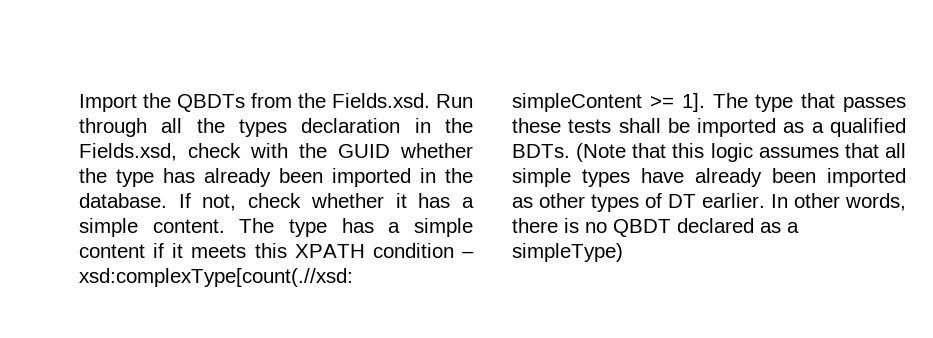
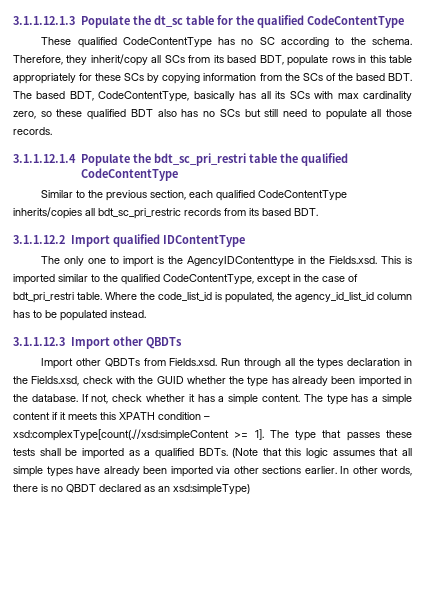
[79,93,171,112] Import the -> [13,15,404,28] [41,37,412,48] [13,54,412,66] [13,73,413,84] [13,91,412,102] [13,109,412,120] [13,127,52,135] [13,153,348,166] [80,168,178,181] [41,190,348,201] [13,207,318,219] [13,234,245,247] [41,256,412,267] [13,274,358,285] [13,292,412,303] [13,310,146,321] [13,336,182,349] [41,358,102,369] 3.1.1.12.1.3 Populate the dt_sc table for the qualified CodeContentType // These qualified CodeContentType has no SC according to the schema. Therefore, they inherit/copy all SCs from its based BDT, populate rows in this table appropriately for these SCs by copying information from the SCs of the based BDT. The based BDT, CodeContentType, basically has all its SCs with max cardinality zero, so these qualified BDT also has no SCs but still need to populate all those records. // 3.1.1.12.1.4 Populate the bdt_sc_pri_restri table the qualified CodeContentType // Similar to the previous section, each qualified CodeContentType inherits/copies all bdt_sc_pri_restric records from its based BDT. // 3.1.1.12.2 Import qualified IDContentType // The only one to import is the AgencyIDContenttype in the Fields.xsd. This is imported similar to the qualified CodeContentType, except in the case of bdt_pri_restri table. Where the code_list_id is populated, the agency_id_list_id column has to be populated instead. // 3.1.1.12.3 Import other QBDTs // Import other
[298,93,326,108] the -> (166, 362) none
[512,193,696,212] as other types of DT -> [216,466,301,474] via other sections
[787,222,799,233] [512,243,623,262] a simpleType) -> [158,484,250,495] an xsd:simpleType)

